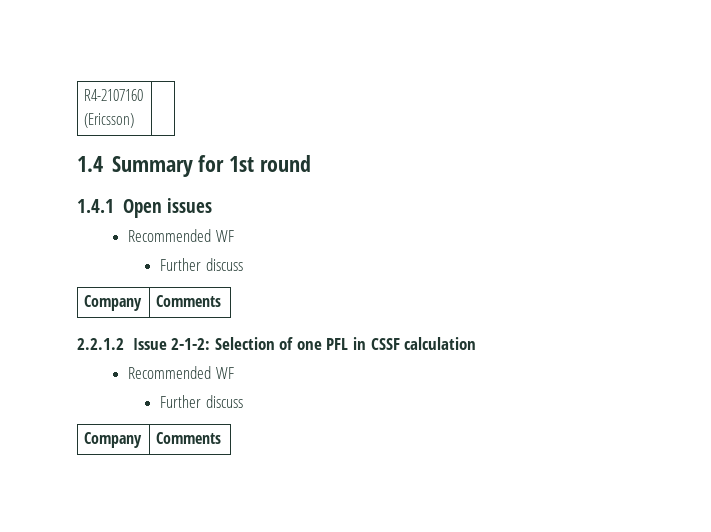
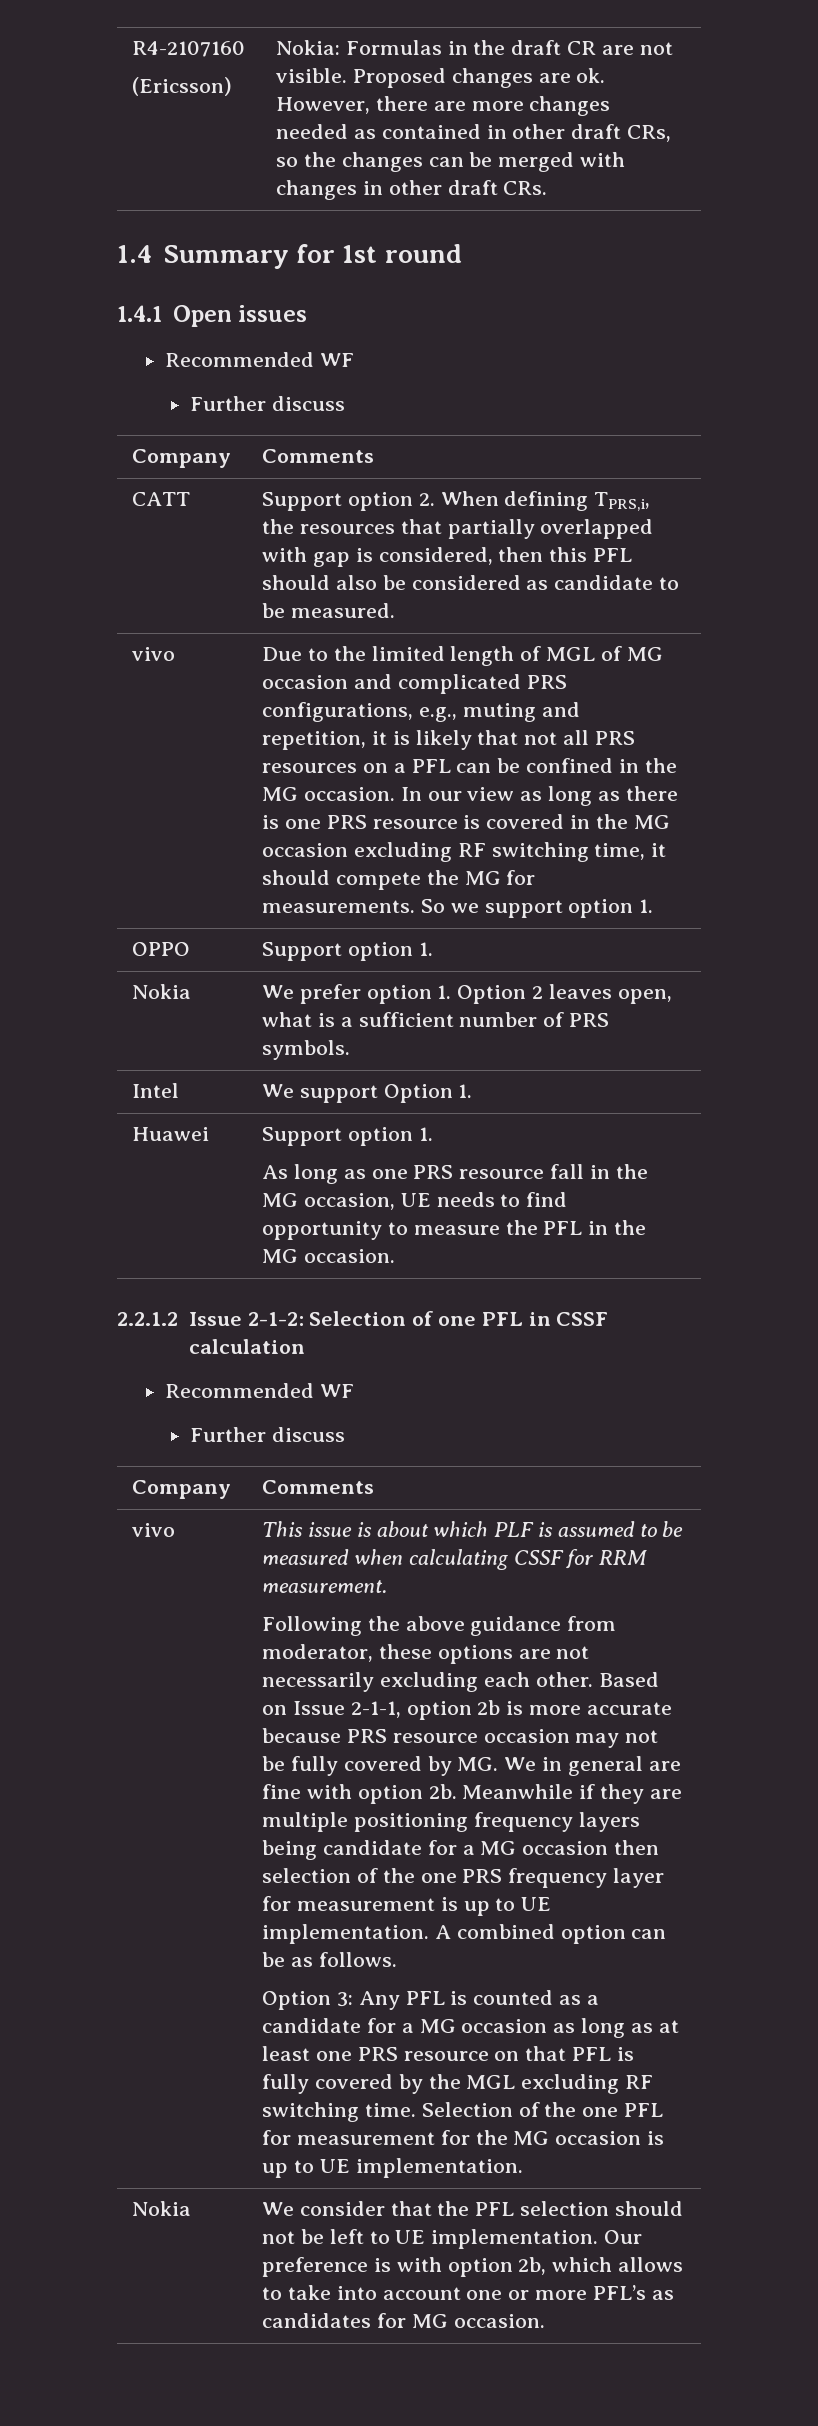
(135, 120) none -> [276,40,673,55] [276,68,606,88] [276,96,611,116] [276,124,671,142] [276,152,625,172] [276,180,548,200] Nokia: Formulas in the draft CR are not visible. Proposed changes are ok. However, there are more changes needed as contained in other draft CRs, so the changes can be merged with changes in other draft CRs.
(222, 301) none -> [132,492,191,506] [262,491,651,511] [262,519,654,539] [262,547,632,567] [262,575,679,590] [262,603,395,618] [132,647,176,661] [262,646,663,666] [262,674,567,694] [262,702,580,722] [262,730,635,750] [262,758,677,773] [262,786,678,806] [262,814,670,829] [262,842,667,862] [262,870,536,890] [262,899,654,918] [132,942,191,956] [262,942,433,961] [132,984,192,999] [262,984,672,1004] [262,1012,609,1027] [262,1040,351,1060] [132,1083,180,1098] [262,1084,473,1103] [132,1127,210,1141] [262,1127,433,1146] [262,1164,648,1184] [262,1192,568,1210] [262,1220,646,1240] [262,1249,395,1263] // CATT | Support option 2. When defining TPRS,i, the resources that partially overlapped with gap is considered, then this PFL should also be considered as candidate to be measured. // vivo | Due to the limited length of MGL of MG occasion and complicated PRS configurations, e.g., muting and repetition, it is likely that not all PRS resources on a PFL can be confined in the MG occasion. In our view as long as there is one PRS resource is covered in the MG occasion excluding RF switching time, it should compete the MG for measurements. So we support option 1. // OPPO | Support option 1. // Nokia | We prefer option 1. Option 2 leaves open, what is a sufficient number of PRS symbols. // Intel | We support Option 1. // Huawei | Support option 1. // As long as one PRS resource fall in the MG occasion, UE needs to find opportunity to measure the PFL in the MG occasion.
(222, 438) none -> [132,1523,176,1537] [262,1521,684,1537] [262,1549,648,1570] [262,1580,388,1593] [262,1616,617,1636] [262,1644,590,1664] [262,1672,660,1692] [262,1700,672,1720] [262,1728,659,1748] [262,1756,681,1776] [262,1784,682,1804] [262,1812,640,1832] [262,1840,659,1860] [262,1868,664,1888] [262,1896,552,1916] [262,1924,667,1944] [262,1952,397,1967] [262,1990,599,2010] [262,2018,679,2038] [262,2046,634,2061] [262,2074,653,2094] [262,2102,663,2122] [262,2130,664,2145] [262,2158,523,2178] [132,2201,192,2216] [262,2201,683,2216] [262,2229,642,2249] [262,2257,683,2277] [262,2285,674,2300] [262,2313,545,2328] // vivo | This issue is about which PLF is assumed to be measured when calculating CSSF for RRM measurement. // Following the above guidance from moderator, these options are not necessarily excluding each other. Based on Issue 2-1-1, option 2b is more accurate because PRS resource occasion may not be fully covered by MG. We in general are fine with option 2b. Meanwhile if they are multiple positioning frequency layers being candidate for a MG occasion then selection of the one PRS frequency layer for measurement is up to UE implementation. A combined option can be as follows. // Option 3: Any PFL is counted as a candidate for a MG occasion as long as at least one PRS resource on that PFL is fully covered by the MGL excluding RF switching time. Selection of the one PFL for measurement for the MG occasion is up to UE implementation. // Nokia | We consider that the PFL selection should not be left to UE implementation. Our preference is with option 2b, which allows to take into account one or more PFL’s as candidates for MG occasion.

